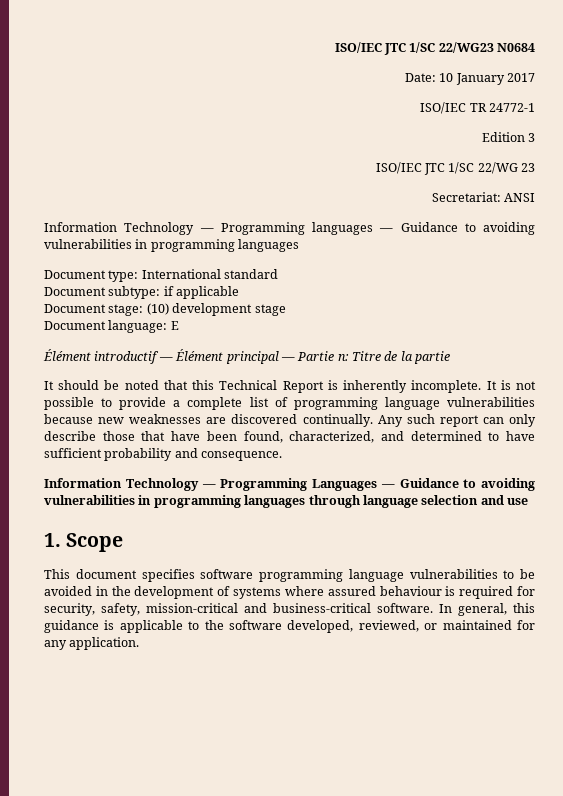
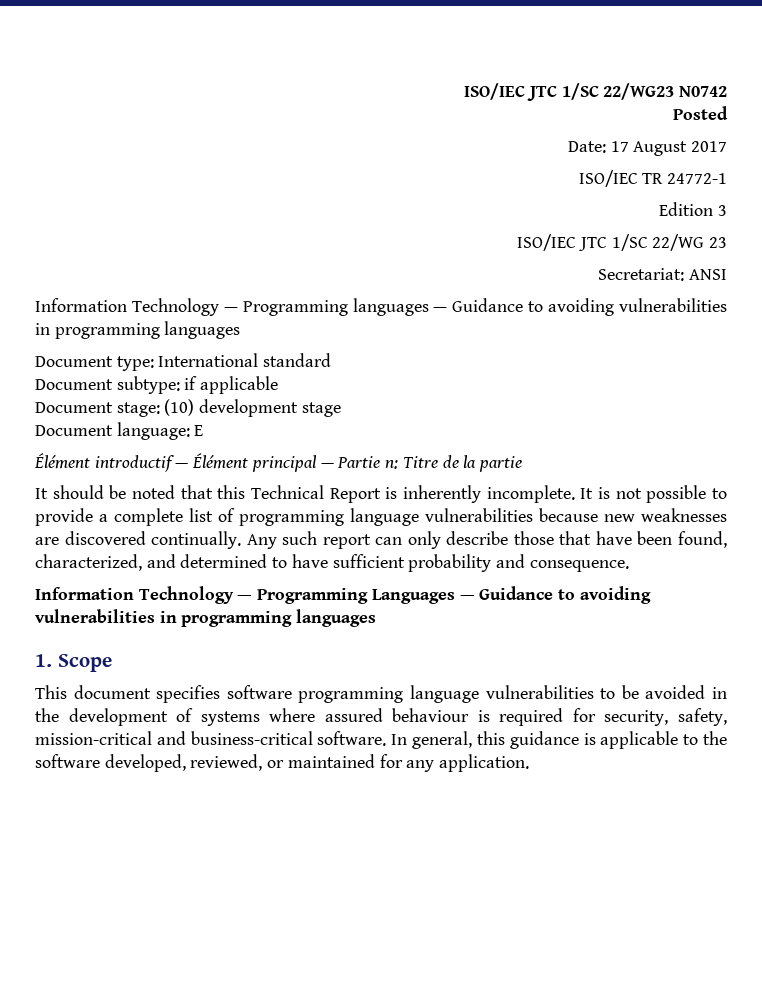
[497,43,535,52] N0684 -> [679,86,728,97] [673,106,728,120] N0742 // Posted
[439,73,505,85] 10 January -> [610,141,688,156] 17 August
[308,495,528,508] through language selection and use -> (377, 618) none

